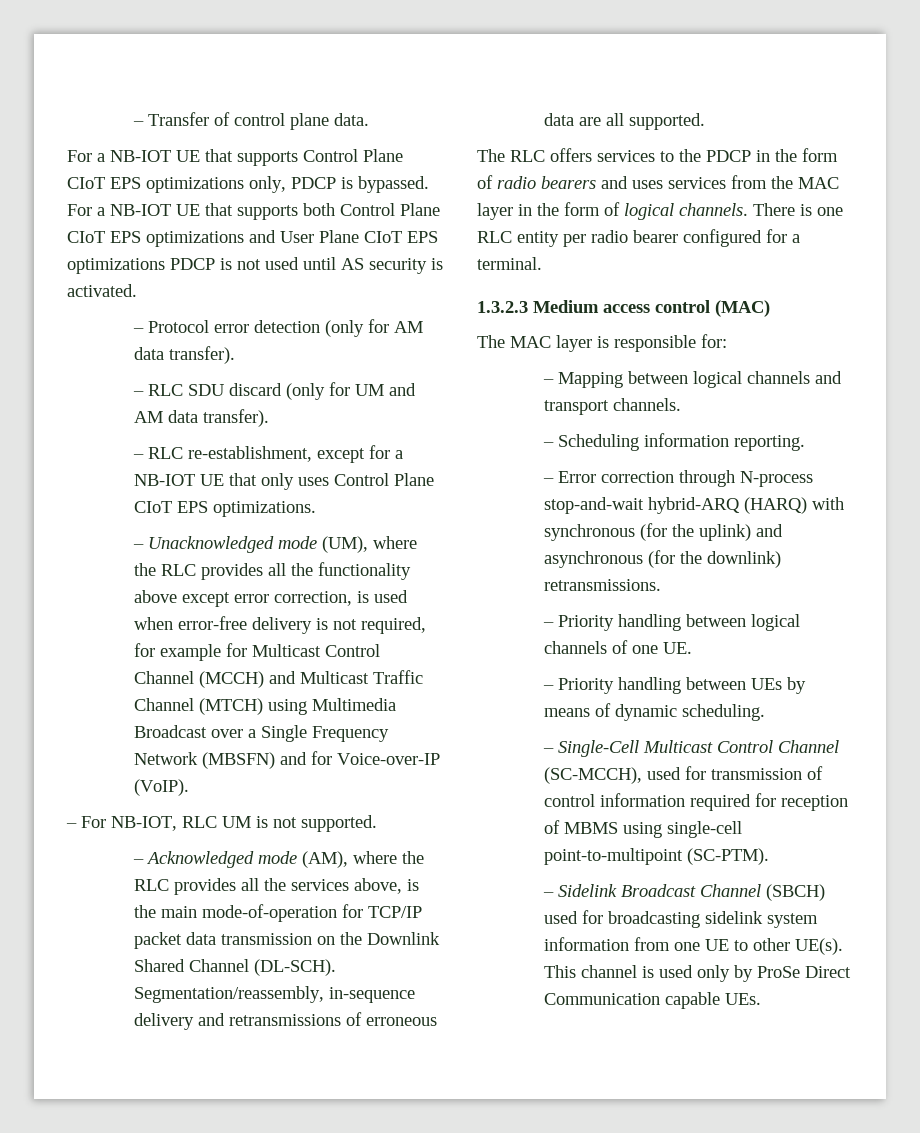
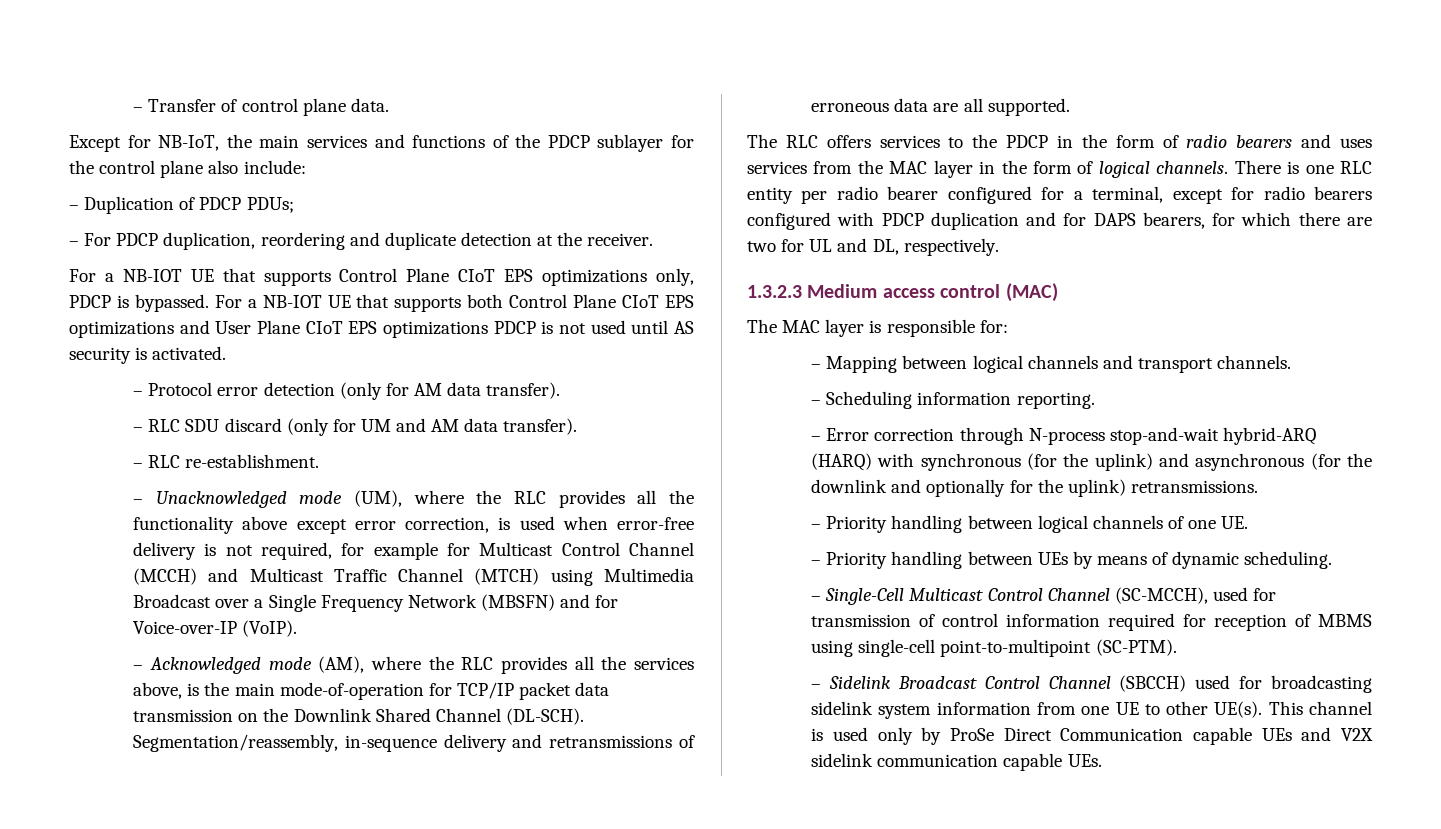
(370, 119) none -> [69,134,694,152] [69,160,306,178] [69,196,294,214] [69,232,654,250] // Except for NB-IoT, the main services and functions of the PDCP sublayer for the control plane also include: // – Duplication of PDCP PDUs; // – For PDCP duplication, reordering and duplicate detection at the receiver.
[188,445,404,463] [134,473,435,490] [134,501,317,517] re-establishment, except for a NB-IOT UE that only uses Control Plane CIoT EPS optimizations. -> [185,454,320,468] re-establishment.
[66,815,377,832] // – For NB-IOT, RLC UM is not supported. -> (298, 628) none
[477,257,542,270] terminal. -> [1092,186,1372,204] [747,212,1372,230] [747,238,999,256] terminal, except for radio bearers configured with PDCP duplication and for DAPS bearers, for which there are two for UL and DL, respectively.
[707,551,782,568] downlink) -> [811,479,1126,497] downlink and optionally for the uplink)
[700,884,826,901] Channel (SBCH) -> [984,675,1187,692] Control Channel (SBCCH)
(721, 1000) none -> [1261,727,1373,741] [811,753,1063,771] UEs and V2X sidelink communication capable

